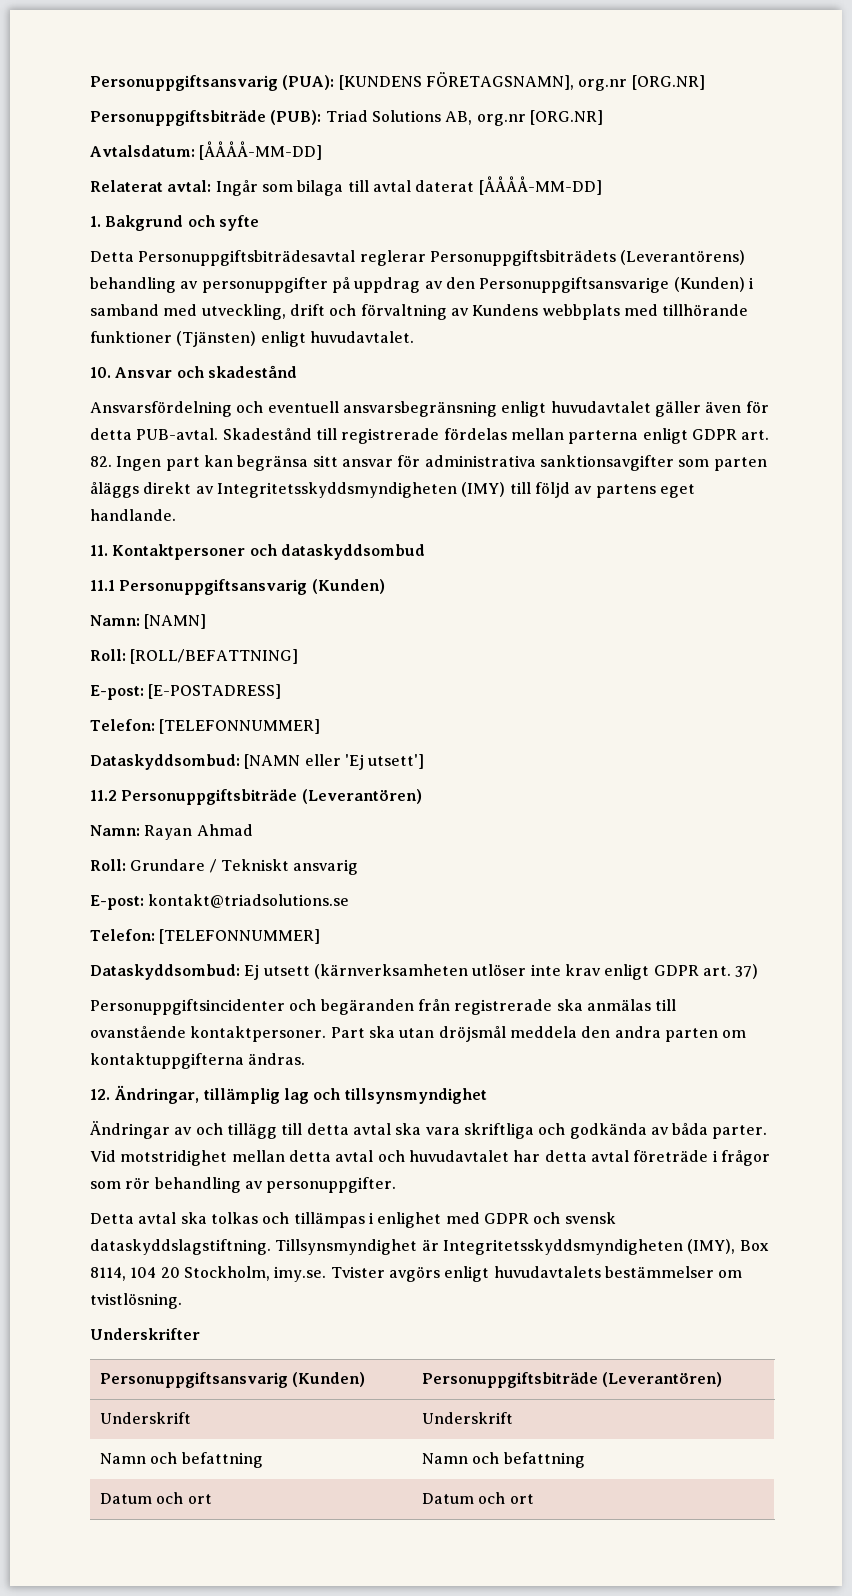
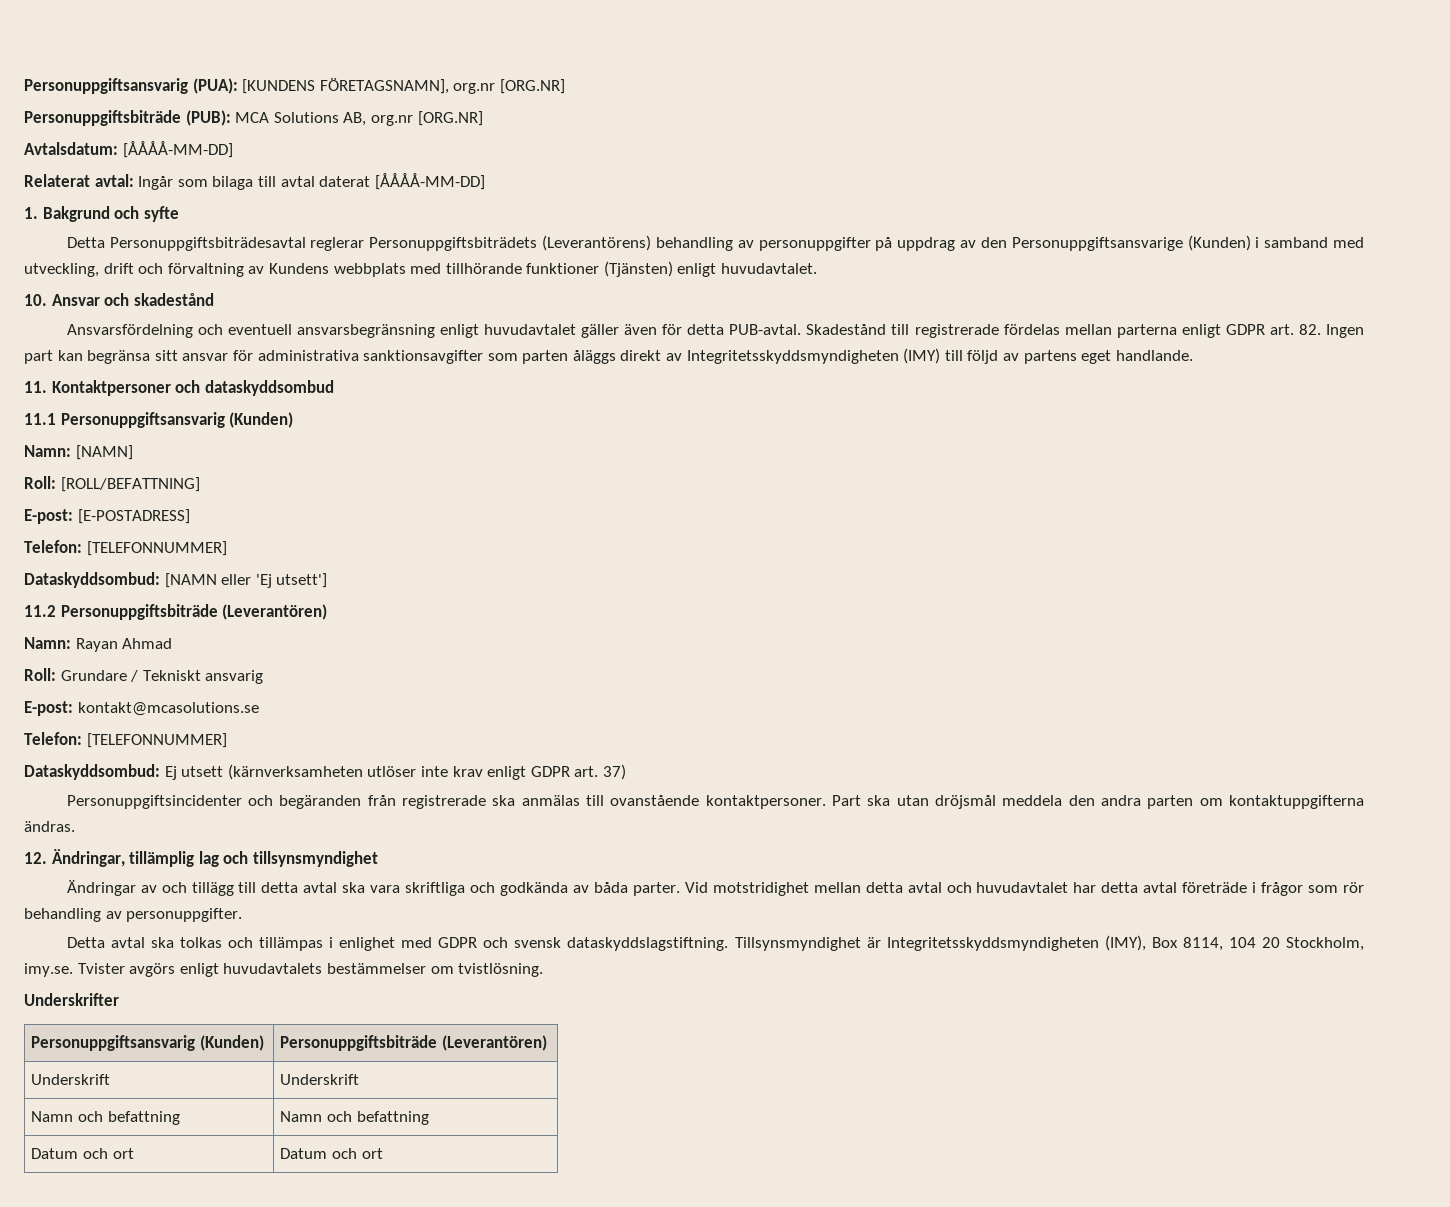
[325,110,368,122] Triad -> [235,112,270,123] MCA
[148,894,350,908] kontakt@triadsolutions.se -> [77,702,259,716] kontakt@mcasolutions.se

